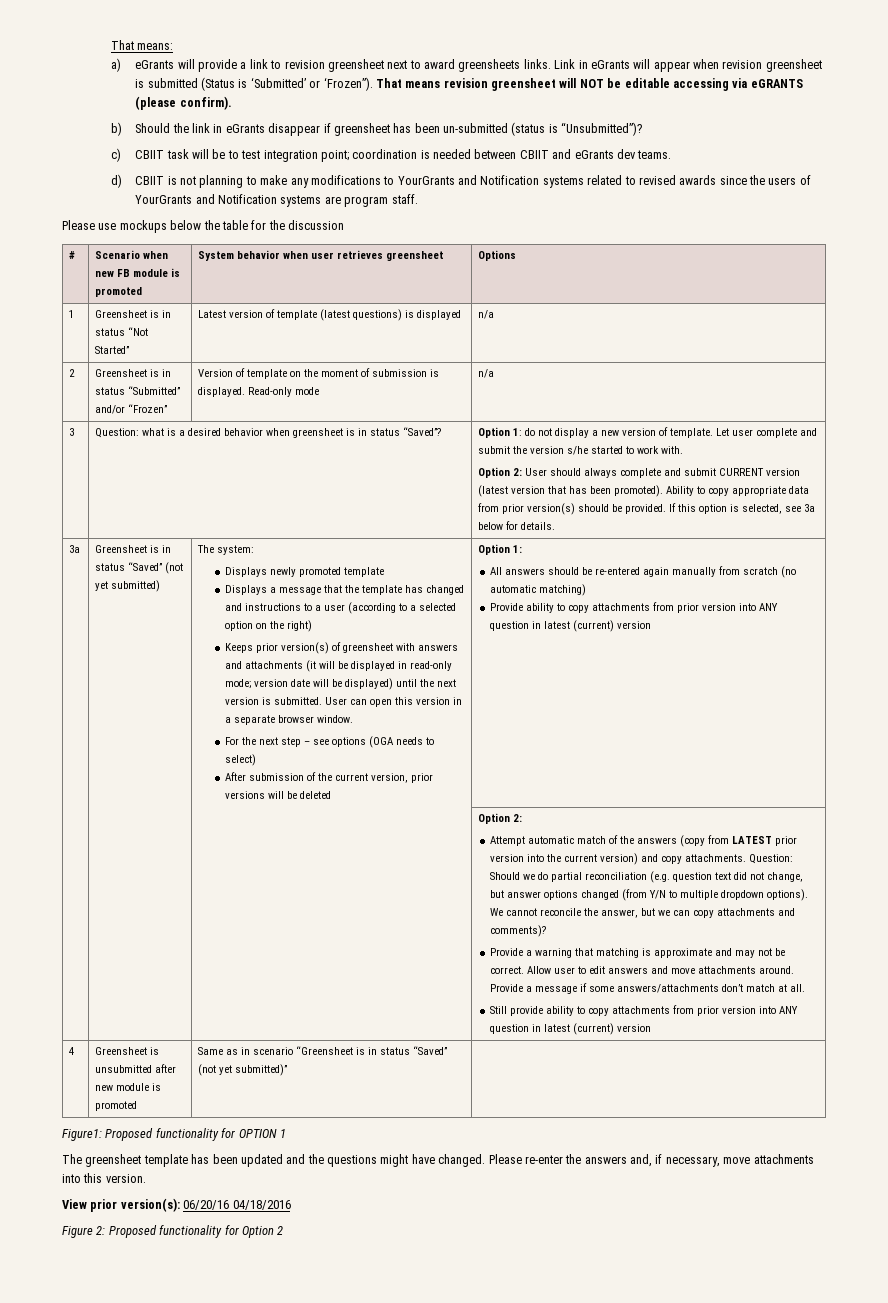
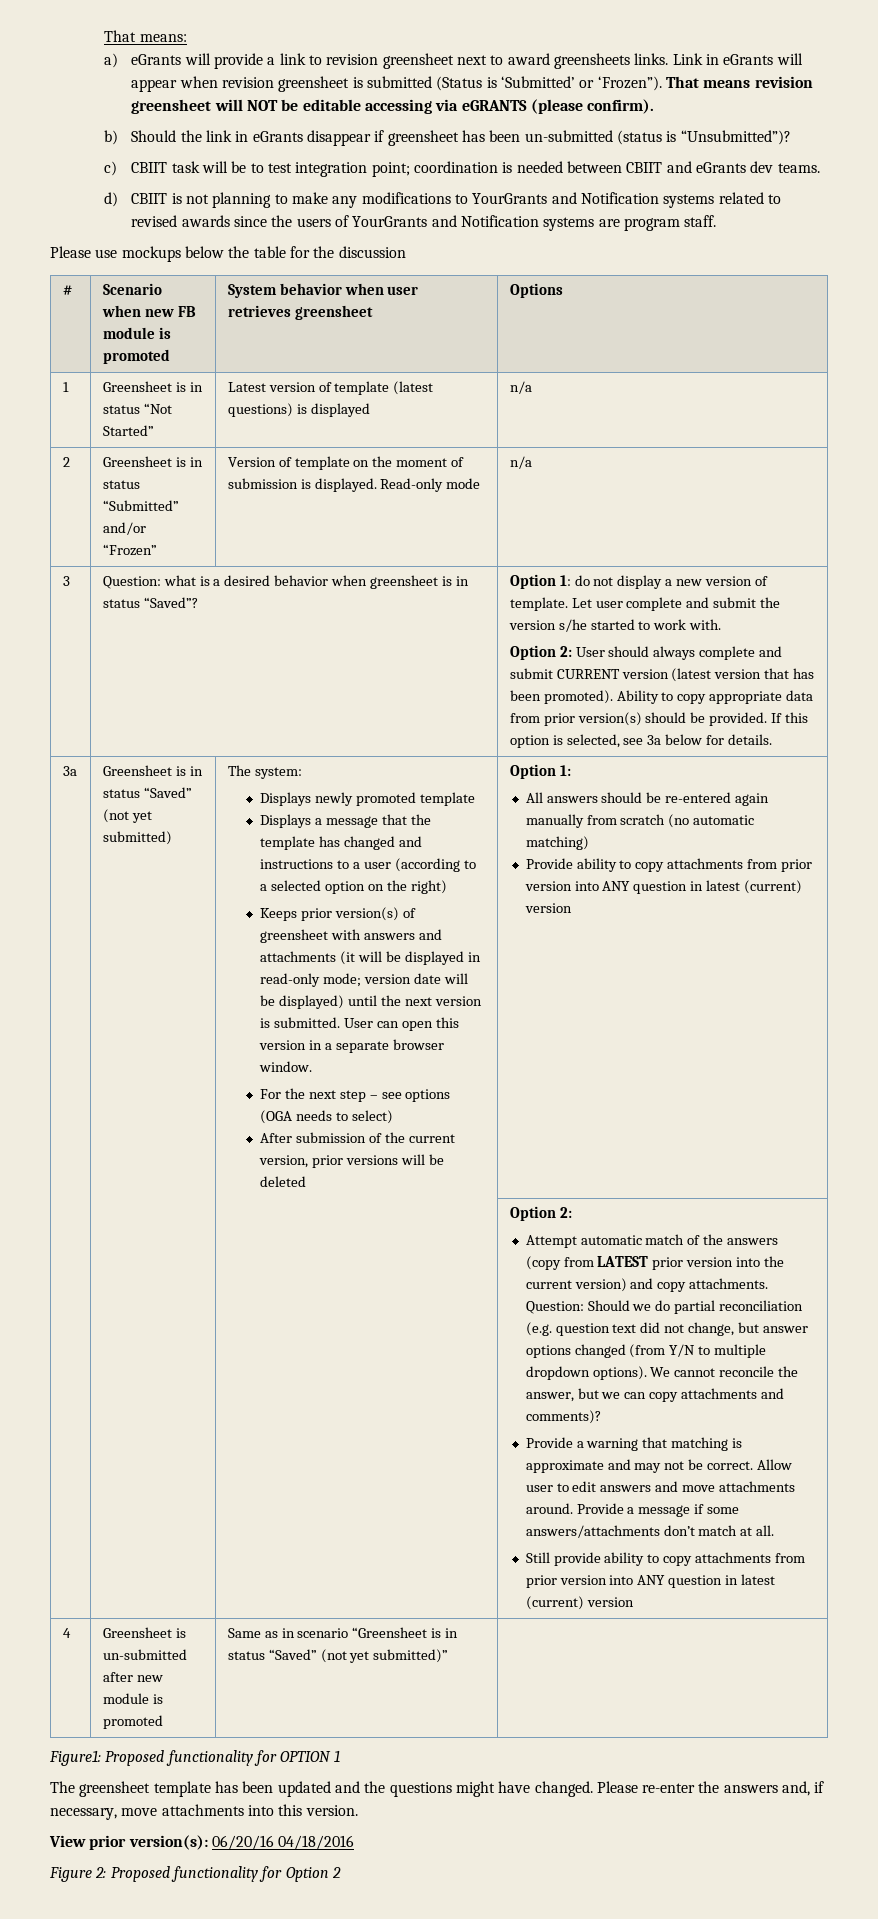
[95,1065,153,1073] unsubmitted -> [102,1649,187,1660] un-submitted

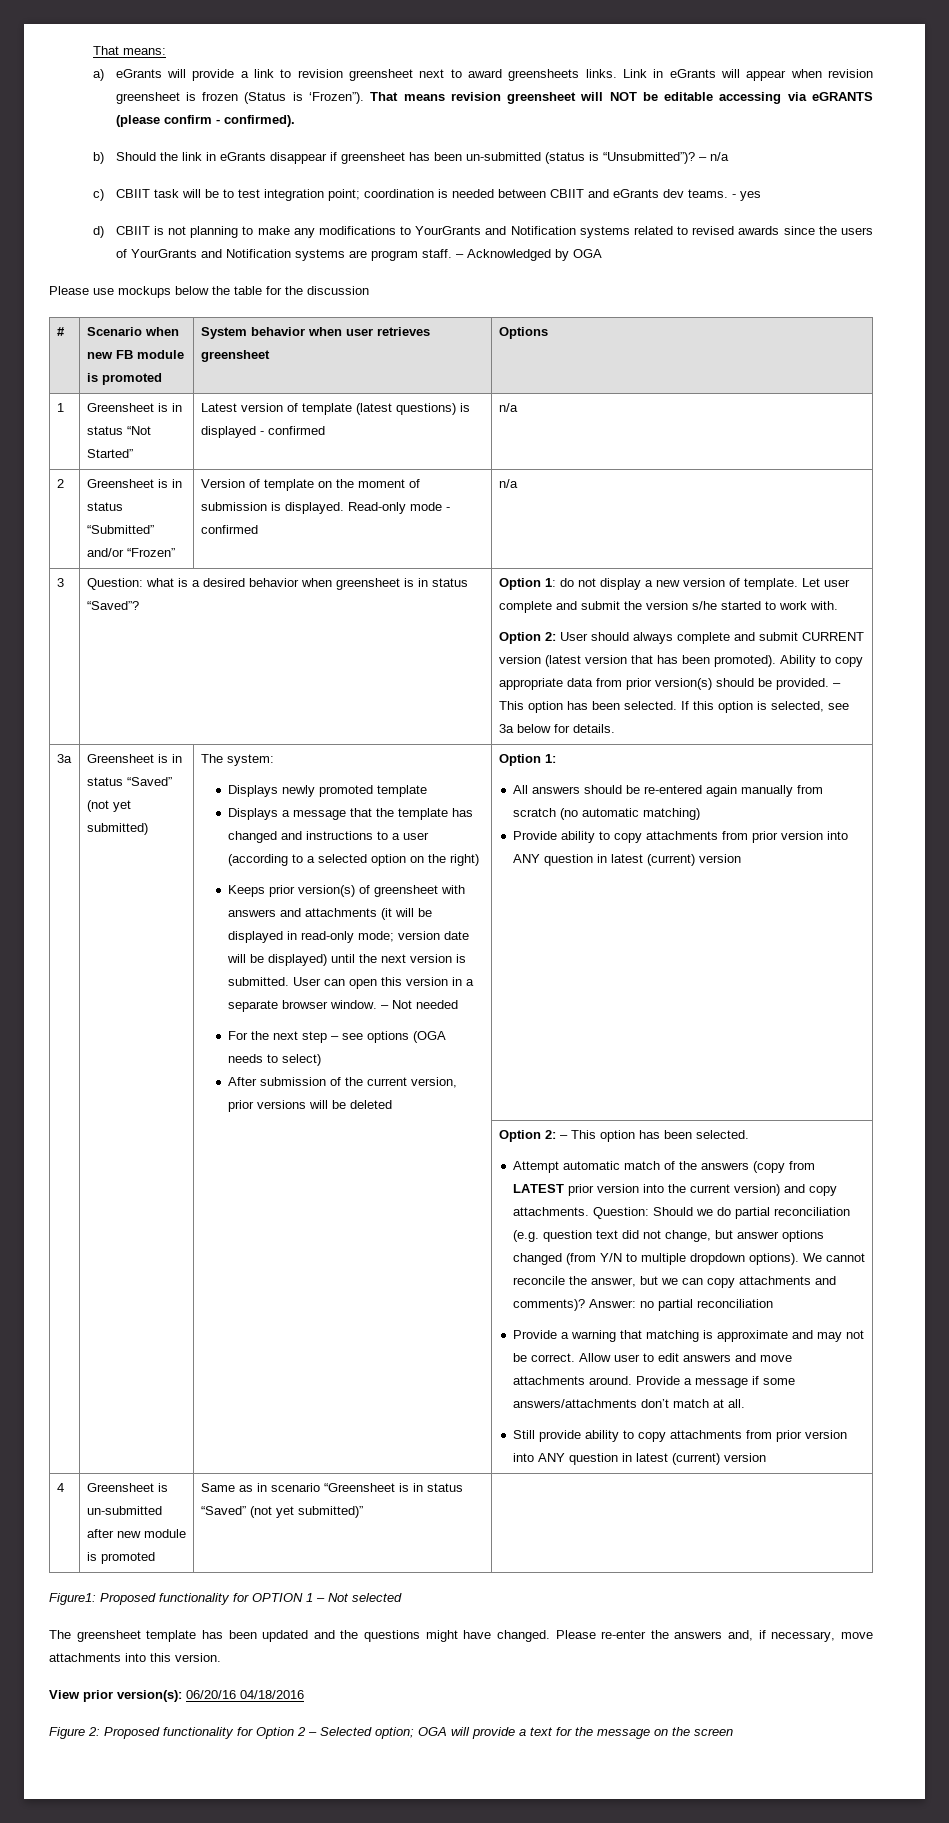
[367,76,433,88] submitted -> [202,92,239,101] frozen
[500,76,595,88] ‘Submitted’ or -> (303, 96) none
[587,99,655,114] confirm). -> [163,115,295,127] confirm - confirmed).
(791, 137) none -> [698,152,729,161] – n/a
(820, 168) none -> [731,191,761,201] - yes
(717, 221) none -> [455,249,602,261] – Acknowledged by OGA
(370, 410) none -> [259,426,325,435] - confirmed
(481, 483) none -> [445,507,450,511] [200,525,258,534] - confirmed
(768, 719) none -> [832,683,841,687] [498,701,677,713] – This option has been selected.
(312, 1066) none -> [381,1000,459,1009] – Not needed
(572, 1212) none -> [559,1130,749,1142] – This option has been selected.
(601, 1417) none -> [588,1299,773,1311] Answer: no partial reconciliation
(340, 1756) none -> [316,1593,402,1602] – Not selected
(341, 1872) none -> [308,1727,733,1739] – Selected option; OGA will provide a text for the message on the screen

